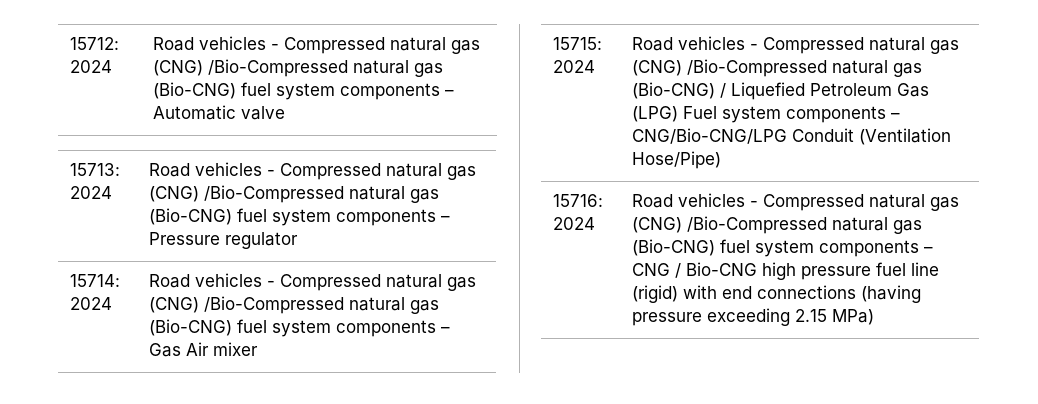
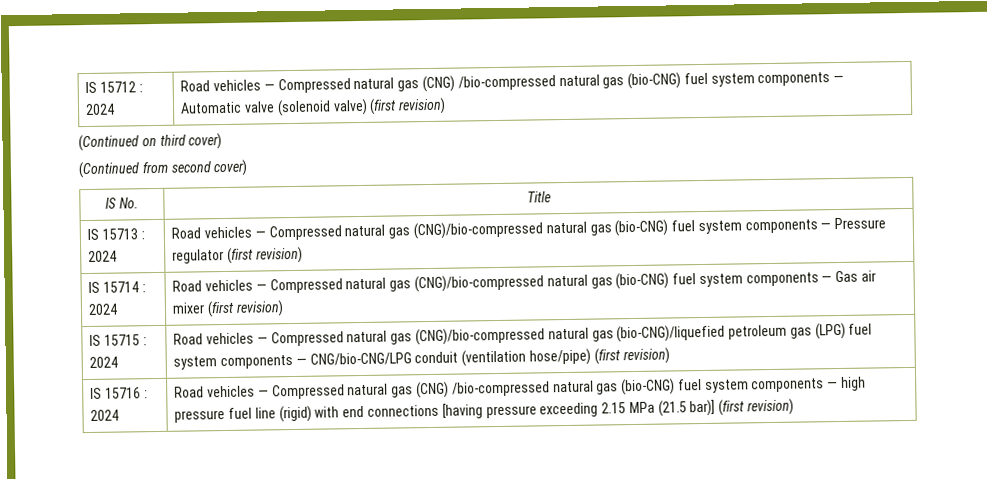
[70,37,120,50] [70,60,113,73] [153,36,481,54] [153,59,444,77] [153,82,455,100] 15712: 2024 | Road vehicles - Compressed natural gas (CNG) /Bio-Compressed natural gas (Bio-CNG) fuel system components – -> [85,81,143,94] [85,103,116,116] [180,72,845,94] IS 15712 : 2024 | Road vehicles — Compressed natural gas (CNG) /bio-compressed natural gas (bio-CNG) fuel system components —
[70,163,121,176] [70,186,113,199] [149,162,477,180] [149,185,440,203] [149,208,451,226] [149,232,299,249] [70,274,121,287] [70,297,113,310] [149,273,477,291] [149,296,440,314] [149,319,451,337] [149,342,259,357] [553,37,603,50] [553,60,596,73] [632,36,960,54] [632,59,923,77] [632,82,930,100] [632,106,901,123] [632,128,952,145] [632,151,722,169] [553,194,604,207] [553,217,596,230] [632,193,960,211] [632,216,923,234] [632,239,934,257] [632,262,758,278] // 15713: 2024 | Road vehicles - Compressed natural gas (CNG) /Bio-Compressed natural gas (Bio-CNG) fuel system components – Pressure regulator // 15714: 2024 | Road vehicles - Compressed natural gas (CNG) /Bio-Compressed natural gas (Bio-CNG) fuel system components – Gas Air mixer // 15715: 2024 | Road vehicles - Compressed natural gas (CNG) /Bio-Compressed natural gas (Bio-CNG) / Liquefied Petroleum Gas (LPG) Fuel system components – CNG/Bio-CNG/LPG Conduit (Ventilation Hose/Pipe) // 15716: 2024 | Road vehicles - Compressed natural gas (CNG) /Bio-Compressed natural gas (Bio-CNG) fuel system components – CNG / Bio-CNG -> [276,97,447,117] [78,133,223,152] [78,159,249,179] [105,197,139,209] [526,191,551,203] [87,228,145,240] [88,250,118,262] [171,217,887,241] [172,246,303,264] [88,281,146,293] [88,303,119,315] [172,270,877,294] [172,300,284,318] [89,334,147,346] [89,356,119,368] [173,322,873,347] [173,347,670,370] [90,387,148,399] [90,409,120,421] [174,378,839,400] (solenoid valve) (first revision) // (Continued on third cover) // (Continued from second cover) // IS No. | Title // IS 15713 : 2024 | Road vehicles — Compressed natural gas (CNG)/bio-compressed natural gas (bio-CNG) fuel system components — Pressure regulator (first revision) // IS 15714 : 2024 | Road vehicles — Compressed natural gas (CNG)/bio-compressed natural gas (bio-CNG) fuel system components — Gas air mixer (first revision) // IS 15715 : 2024 | Road vehicles — Compressed natural gas (CNG)/bio-compressed natural gas (bio-CNG)/liquefied petroleum gas (LPG) fuel system components — CNG/bio-CNG/LPG conduit (ventilation hose/pipe) (first revision) // IS 15716 : 2024 | Road vehicles — Compressed natural gas (CNG) /bio-compressed natural gas (bio-CNG) fuel system components —
[861,285,922,303] (having -> [441,403,483,419] [having
[832,309,875,325] MPa) -> [628,398,795,417] MPa (21.5 bar)] (first revision)

